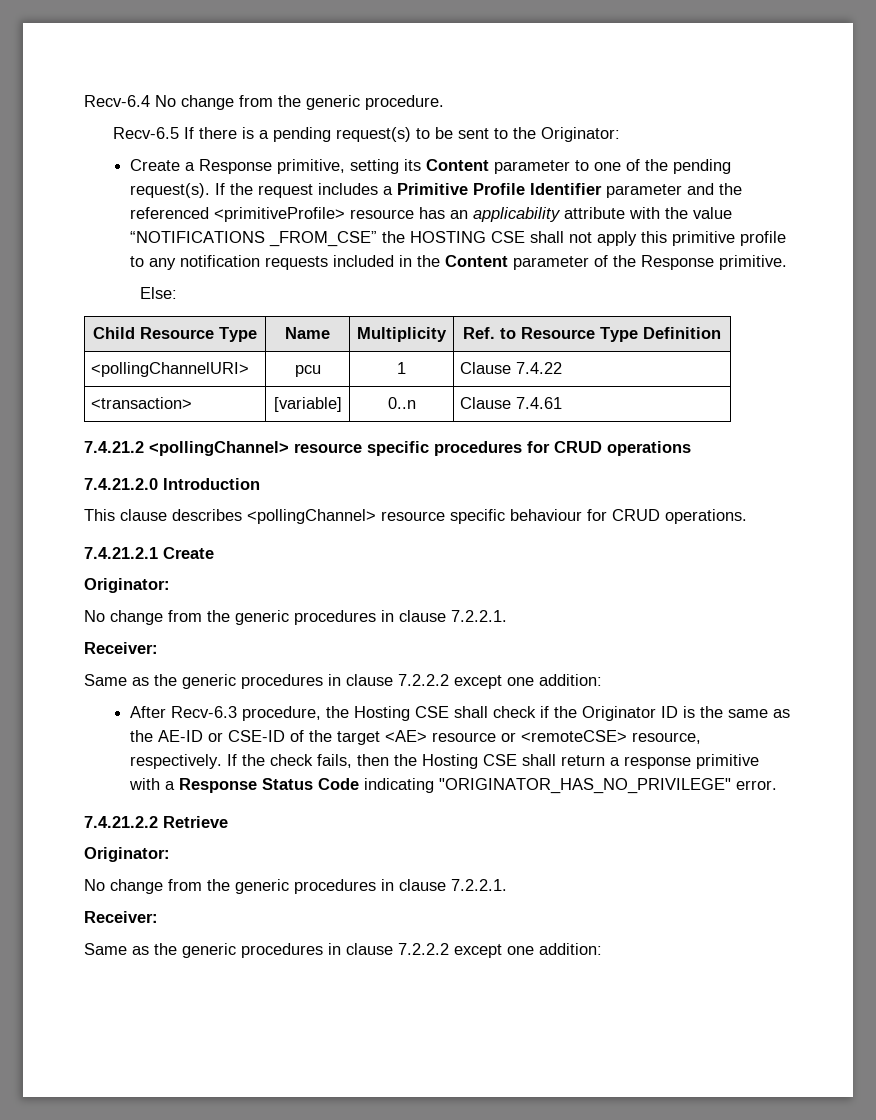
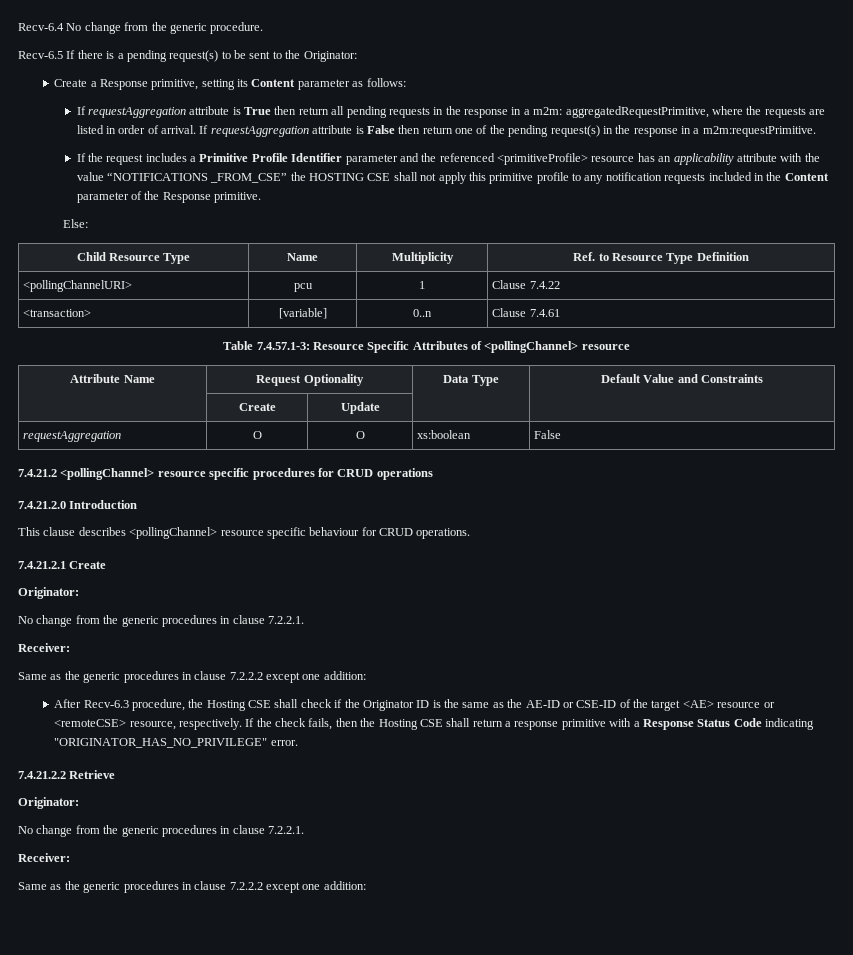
[575,159,732,174] [130,183,211,198] to one of the pending request(s). -> [352,78,406,87] [76,106,826,118] [76,125,816,137] as follows: // If requestAggregation attribute is True then return all pending requests in the response in a m2m: aggregatedRequestPrimitive, where the requests are listed in order of arrival. If requestAggregation attribute is False then return one of the pending request(s) in the response in a m2m:requestPrimitive. //
(563, 403) none -> [223,341,630,353] [70,374,155,383] [256,374,364,386] [443,375,499,386] [600,374,764,383] [238,403,276,411] [340,402,380,414] [23,431,122,442] [252,431,262,439] [355,431,365,439] [417,430,472,439] [534,430,562,439] // Table 7.4.57.1-3: Resource Specific Attributes of <pollingChannel> resource // Attribute Name | Request Optionality | Data Type | Default Value and Constraints // | Create | Update | | // requestAggregation | O | O | xs:boolean | False

